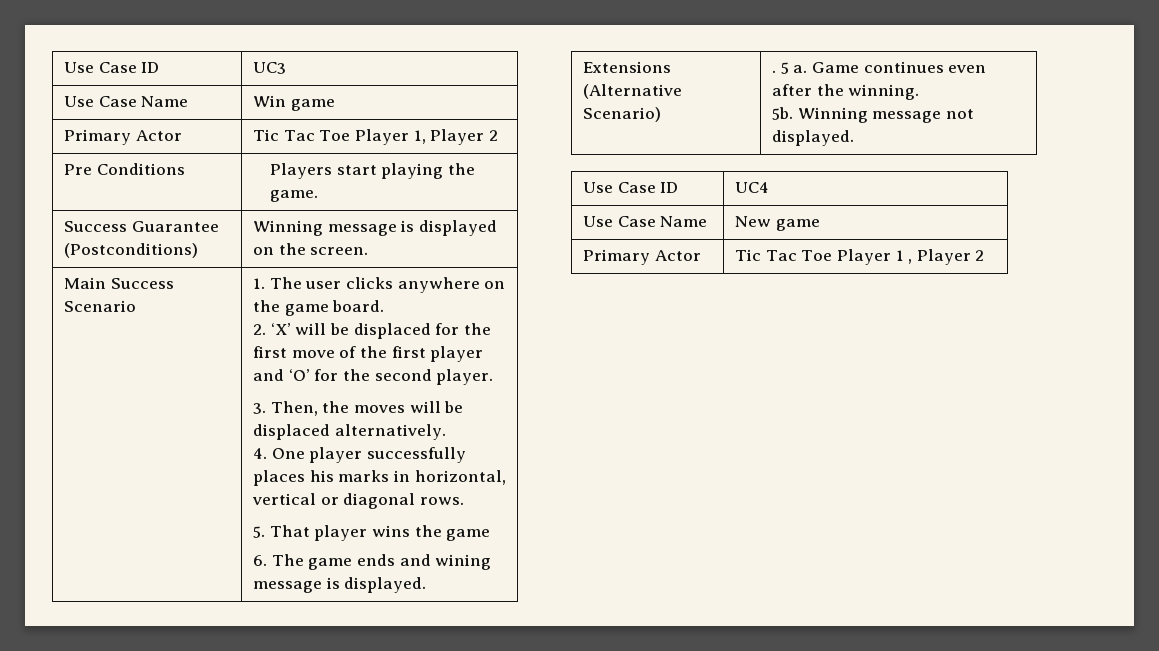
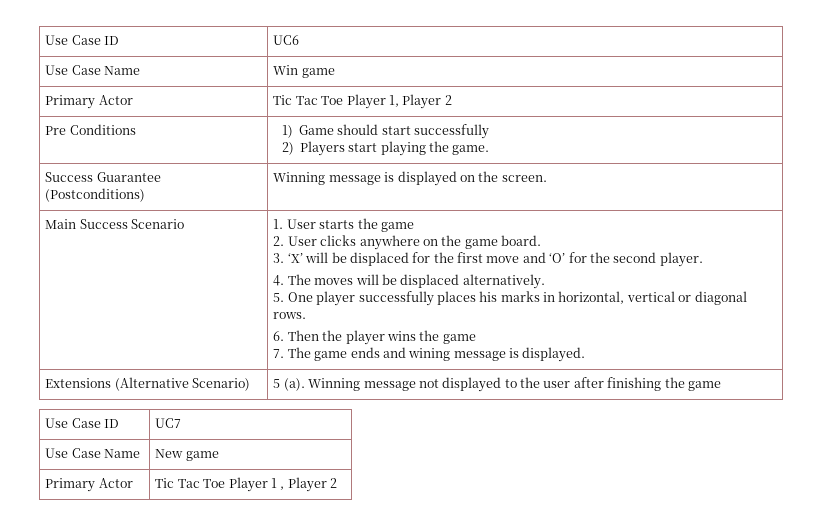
[64,62,160,73] [253,62,287,74] Use Case ID | UC3 -> [45,35,120,45] [273,35,300,45] Use Case ID | UC6
(185, 169) none -> [281,124,490,139] [281,142,294,155] 1) Game should start successfully // 2)
[269,277,342,289] The user -> [286,218,414,232] [273,236,317,246] User starts the game // 2. User
[253,324,267,335] 2. -> [273,253,285,263] 3.
[339,346,484,362] of the first player -> (520, 259) none
[253,401,350,416] 3. Then, the -> [273,274,311,286] 4. The
[253,448,268,459] 4. -> [273,293,285,302] 5.
[253,525,310,538] 5. That -> [273,330,343,341] 6. Then the
[253,555,268,566] 6. -> [273,349,285,358] 7.
[772,61,987,74] [772,84,920,100] [772,107,975,123] [772,130,855,146] [583,182,679,193] [735,182,770,193] . 5 a. Game continues even after the winning. // 5b. Winning message not displayed. // Use Case ID | UC4 -> [273,377,721,392] [45,418,120,428] [155,418,182,428] 5 (a). Winning message not displayed to the user after finishing the game // Use Case ID | UC7

